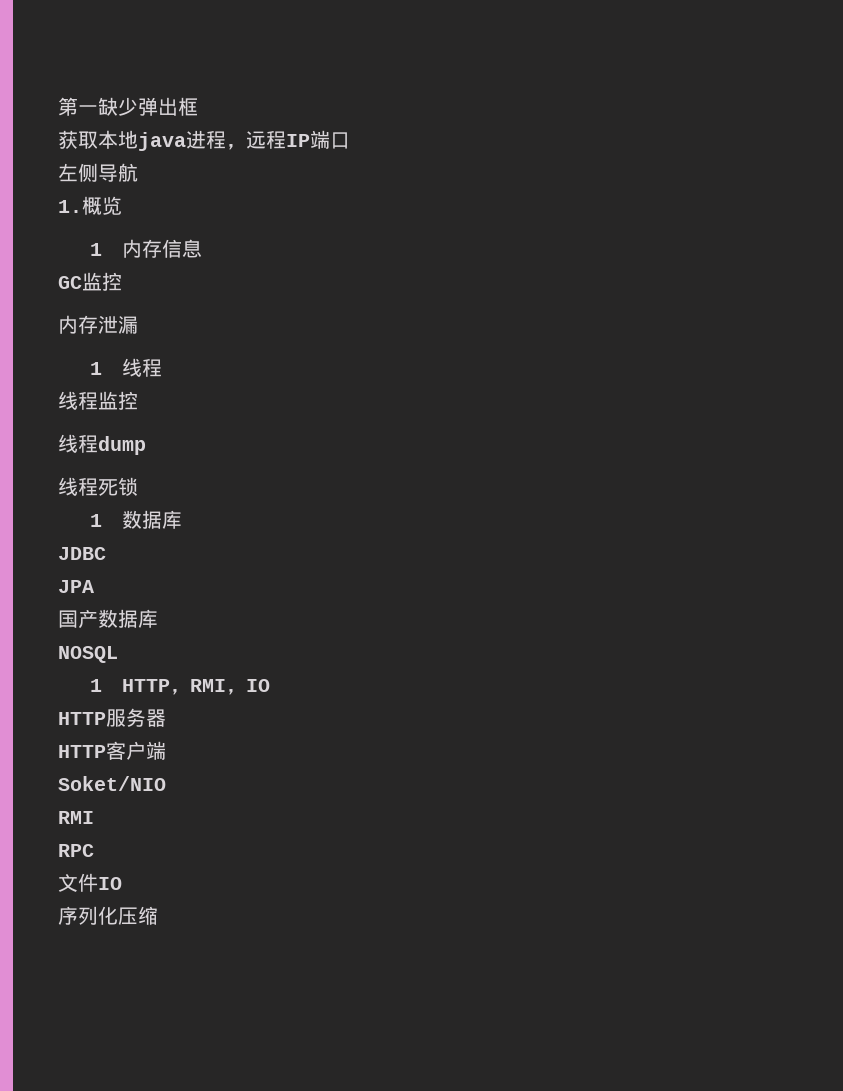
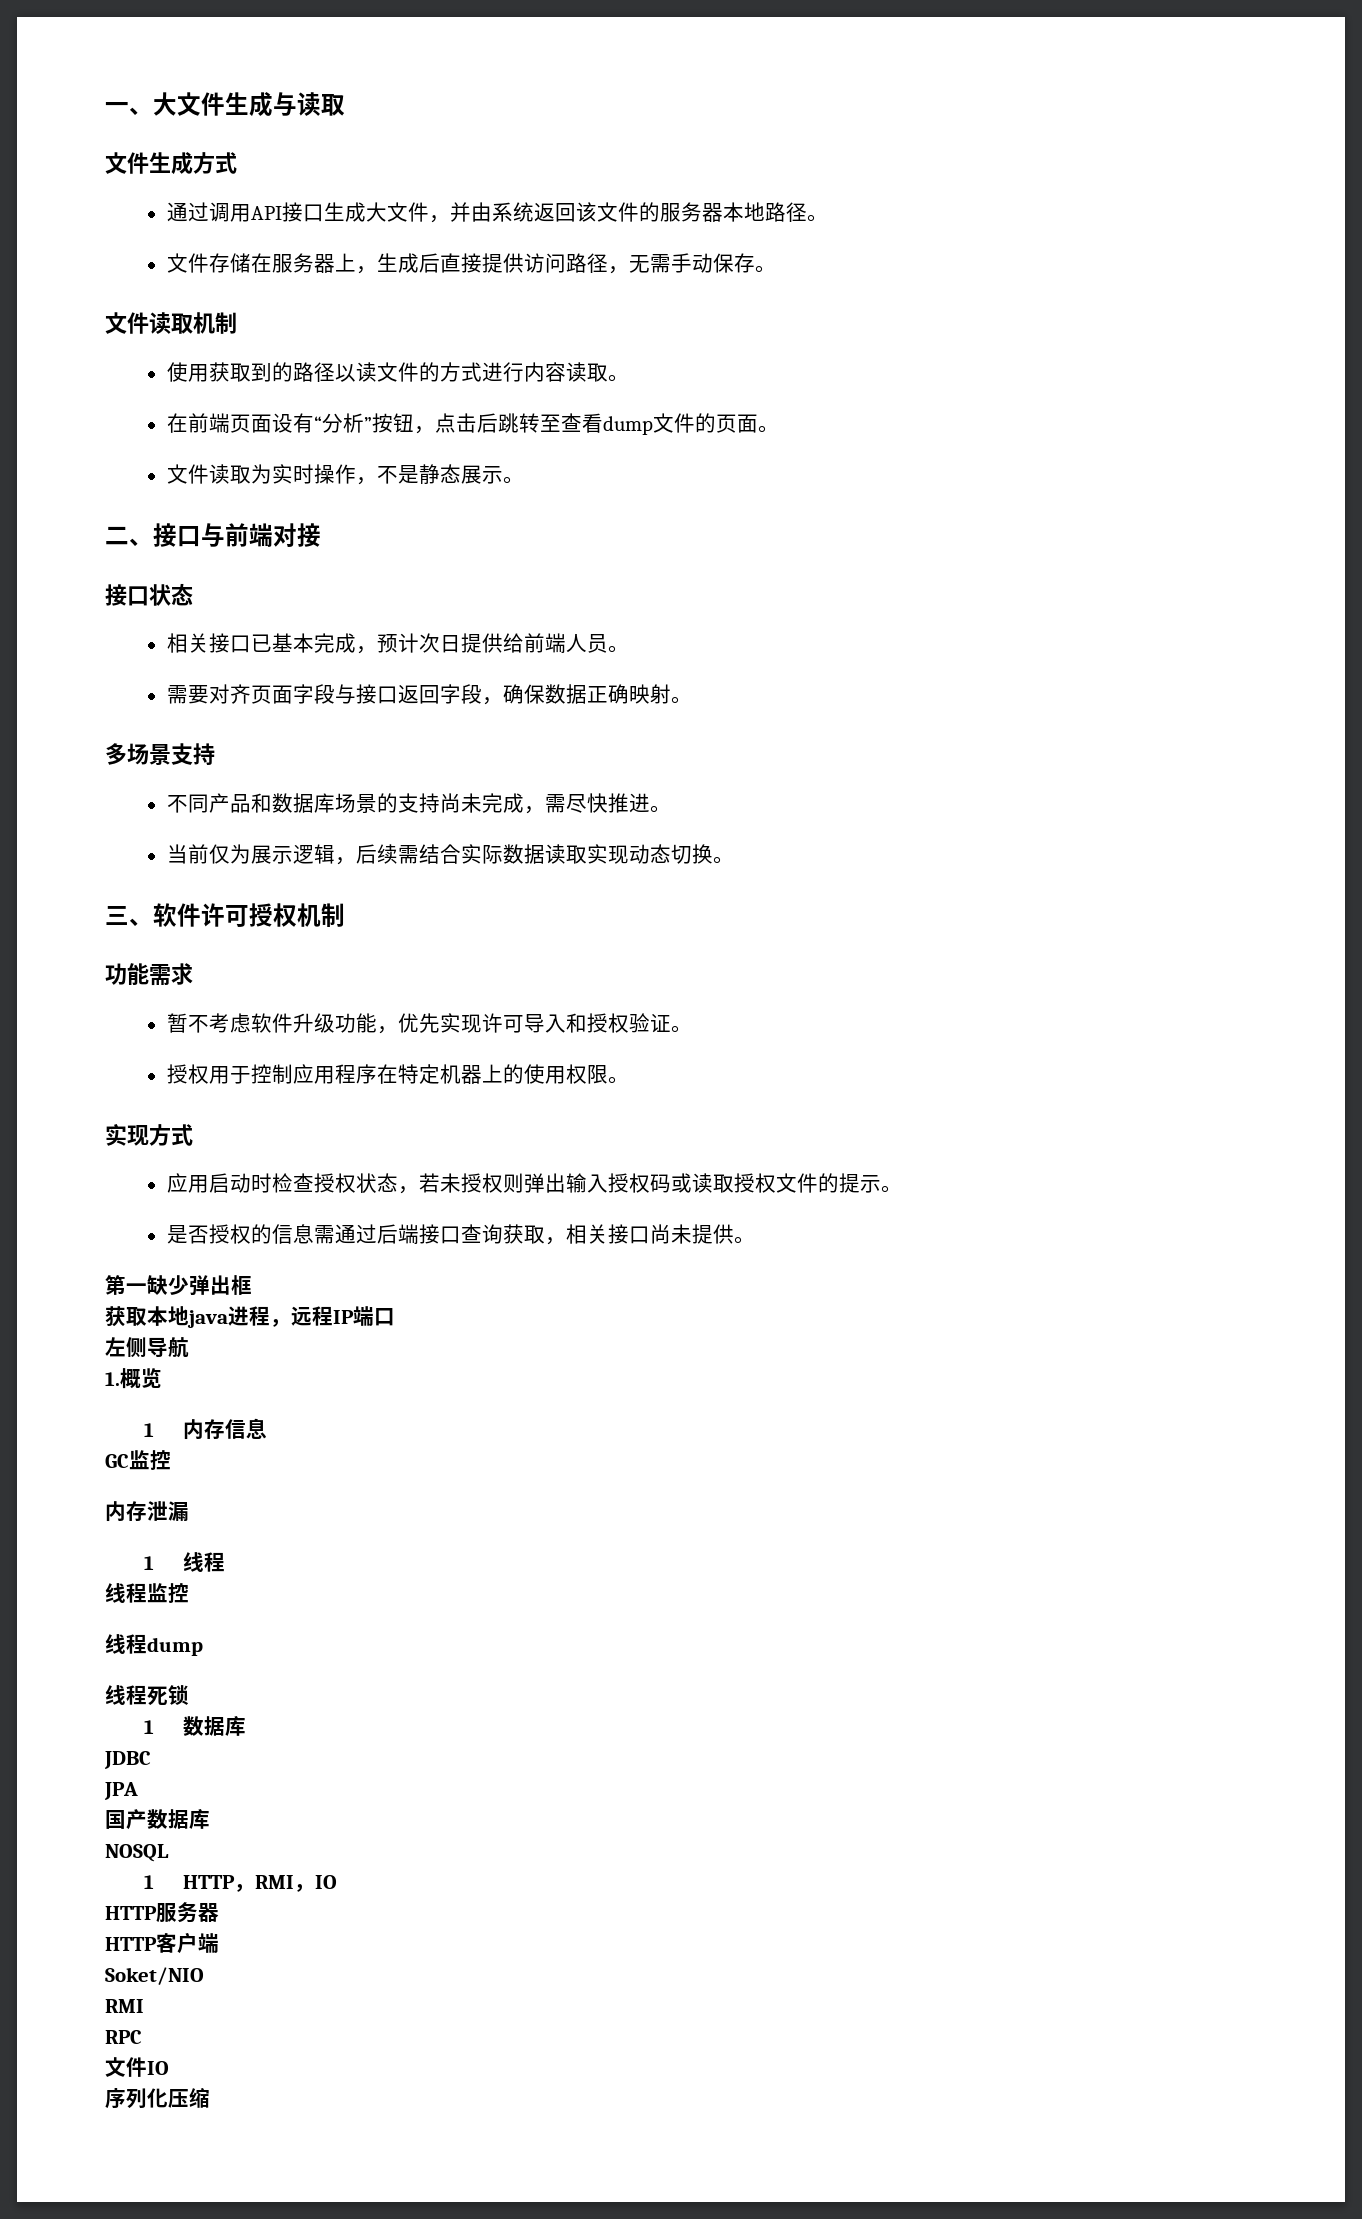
(58, 106) none -> [105,92,345,117] [105,152,237,175] [166,202,828,223] [166,253,776,274] [105,312,237,334] [166,362,629,382] [166,413,779,435] [166,464,524,485] [105,523,321,547] [105,583,193,606] [166,633,629,654] [166,684,692,705] [105,743,215,765] [166,793,671,814] [166,844,734,865] [105,903,345,927] [105,963,193,986] [166,1013,692,1034] [166,1064,629,1084] [105,1123,193,1146] [166,1173,902,1194] [166,1224,755,1245] 一、大文件生成与读取 // 文件生成方式 // 通过调用API接口生成大文件，并由系统返回该文件的服务器本地路径。 // 文件存储在服务器上，生成后直接提供访问路径，无需手动保存。 // 文件读取机制 // 使用获取到的路径以读文件的方式进行内容读取。 // 在前端页面设有“分析”按钮，点击后跳转至查看dump文件的页面。 // 文件读取为实时操作，不是静态展示。 // 二、接口与前端对接 // 接口状态 // 相关接口已基本完成，预计次日提供给前端人员。 // 需要对齐页面字段与接口返回字段，确保数据正确映射。 // 多场景支持 // 不同产品和数据库场景的支持尚未完成，需尽快推进。 // 当前仅为展示逻辑，后续需结合实际数据读取实现动态切换。 // 三、软件许可授权机制 // 功能需求 // 暂不考虑软件升级功能，优先实现许可导入和授权验证。 // 授权用于控制应用程序在特定机器上的使用权限。 // 实现方式 // 应用启动时检查授权状态，若未授权则弹出输入授权码或读取授权文件的提示。 // 是否授权的信息需通过后端接口查询获取，相关接口尚未提供。 //

